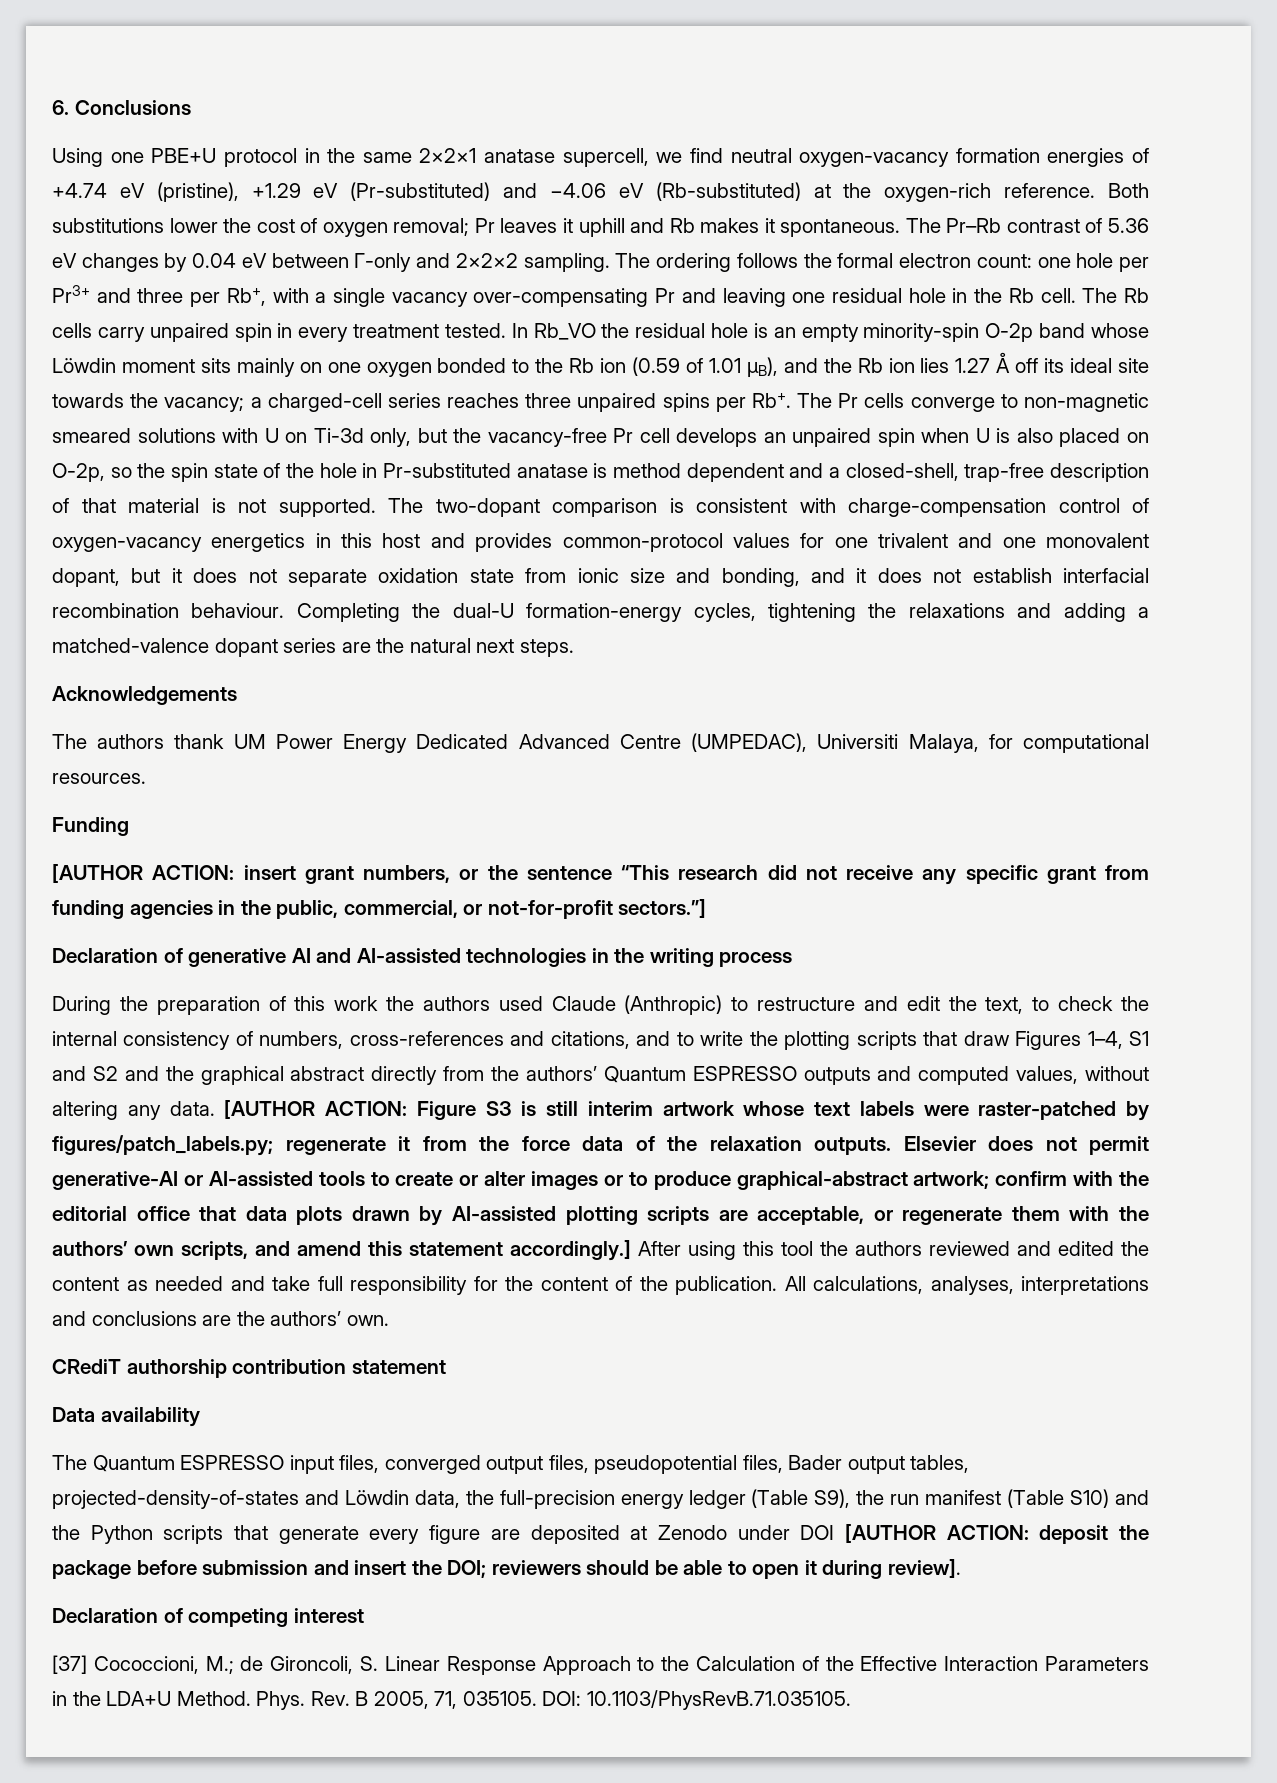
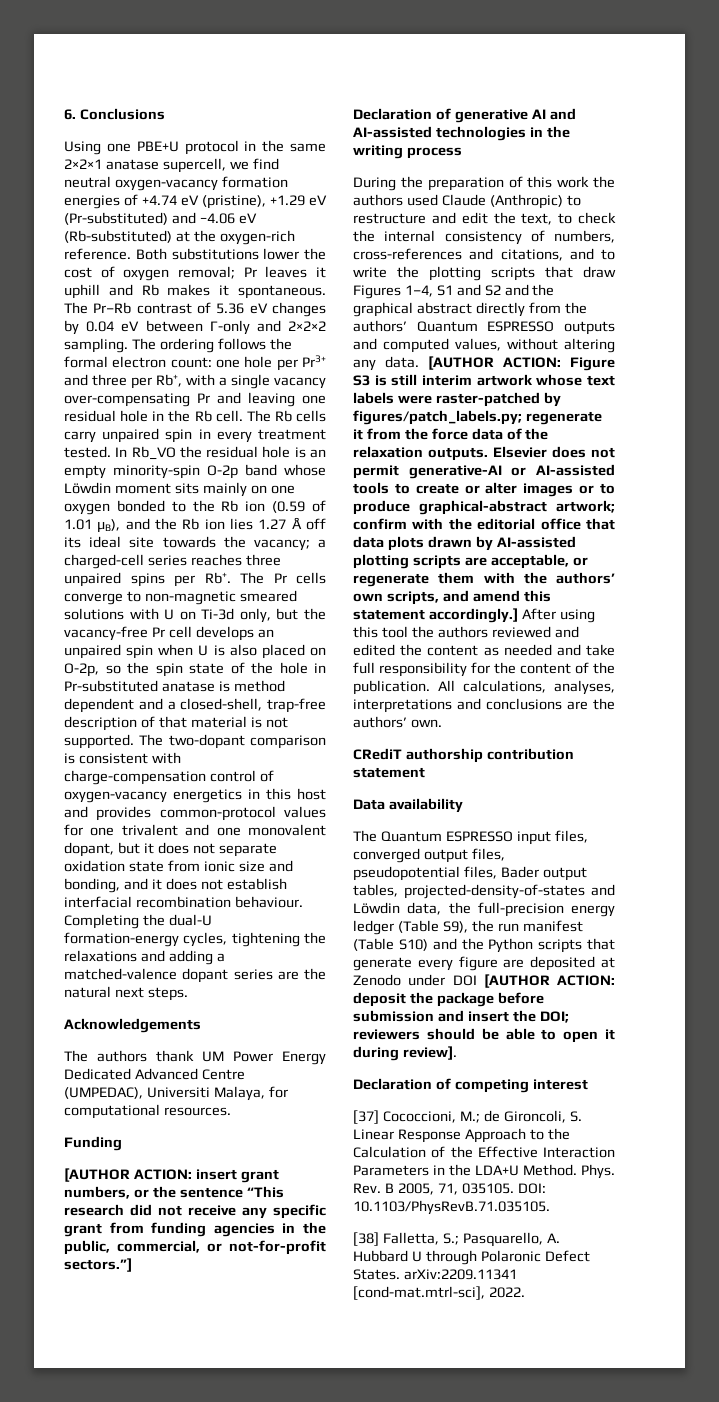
(851, 1700) none -> [353,1232,560,1247] [353,1250,590,1265] [353,1269,517,1280] [353,1286,525,1300] // [38] Falletta, S.; Pasquarello, A. Hubbard U through Polaronic Defect States. arXiv:2209.11341 [cond-mat.mtrl-sci], 2022.

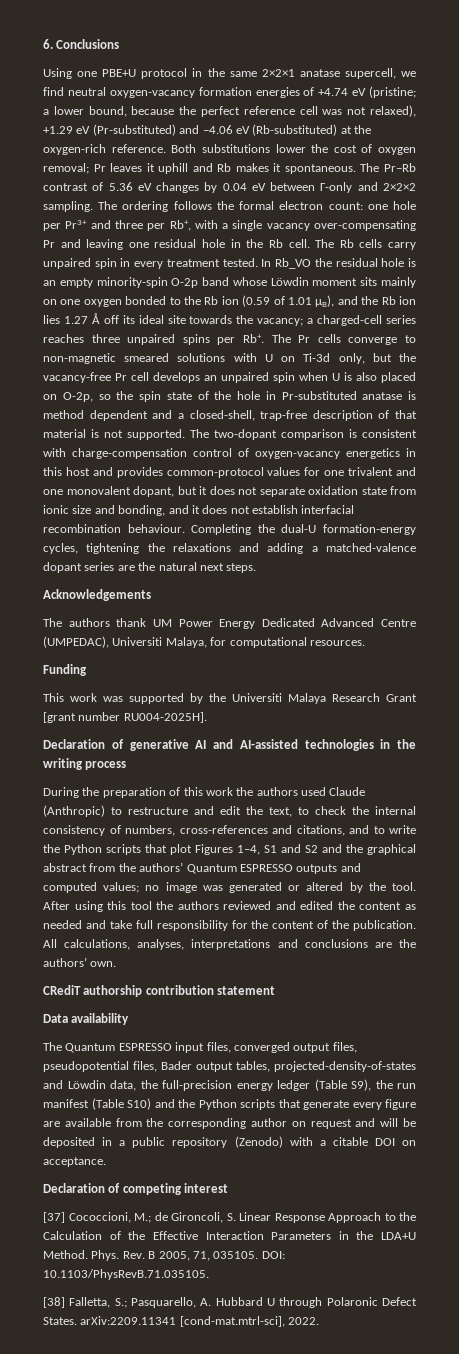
[202,195,266,209] (pristine), -> [369,86,416,98] [43,105,417,117] (pristine; a lower bound, because the perfect reference cell was not relaxed),
[64,1168,279,1183] [64,1186,284,1199] [64,1204,326,1219] [64,1222,326,1237] [64,1240,326,1255] [64,1258,132,1272] [AUTHOR ACTION: insert grant numbers, or the sentence “This research did not receive any specific grant from funding agencies in the public, commercial, or not-for-profit sectors.”] -> [43,693,417,704] [43,712,207,723] This work was supported by the Universiti Malaya Research Grant [grant number RU004-2025H].
[429,266,616,281] plotting scripts that draw -> [64,844,192,855] Python scripts that plot
[475,302,525,317] directly -> (87, 867) none
[455,338,615,353] [353,356,615,371] [353,374,615,386] [353,392,561,407] [353,410,602,425] [353,428,549,440] [353,446,615,461] [353,464,615,479] [353,482,615,497] [353,500,615,515] [353,518,615,530] [353,536,576,551] [353,554,588,569] [353,572,615,587] [353,590,551,605] [353,608,518,623] values, without altering any data. [AUTHOR ACTION: Figure S3 is still interim artwork whose text labels were raster-patched by figures/patch_labels.py; regenerate it from the force data of the relaxation outputs. Elsevier does not permit generative-AI or AI-assisted tools to create or alter images or to produce graphical-abstract artwork; confirm with the editorial office that data plots drawn by AI-assisted plotting scripts are acceptable, or regenerate them with the authors’ own scripts, and amend this statement accordingly.] -> [103,882,416,893] values; no image was generated or altered by the tool.
[530,956,615,971] [353,974,615,988] [353,992,544,1007] [353,1010,569,1023] [353,1028,615,1043] [353,1046,457,1061] deposited at Zenodo under DOI [AUTHOR ACTION: deposit the package before submission and insert the DOI; reviewers should be able to open it during review]. -> [64,1118,417,1129] [43,1136,417,1148] [43,1157,106,1167] available from the corresponding author on request and will be deposited in a public repository (Zenodo) with a citable DOI on acceptance.

